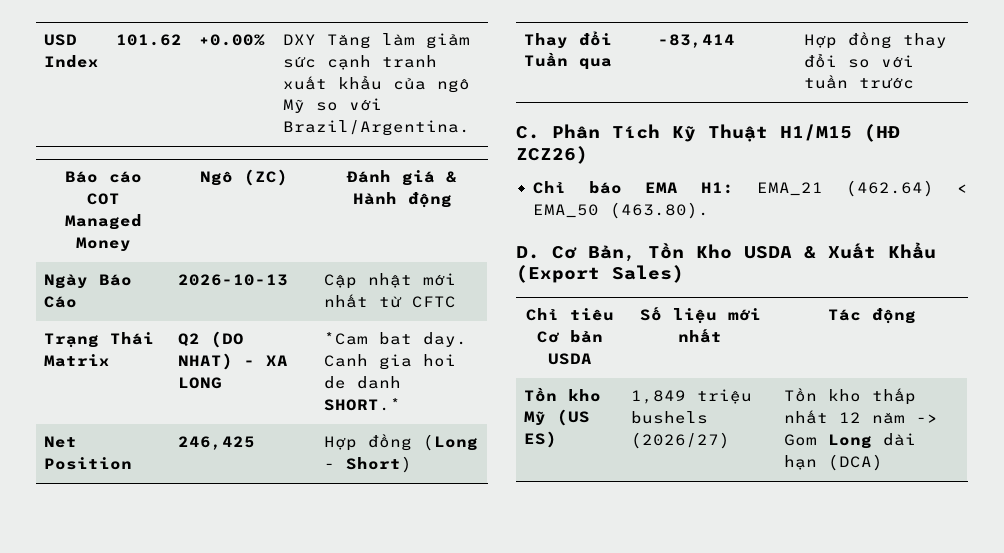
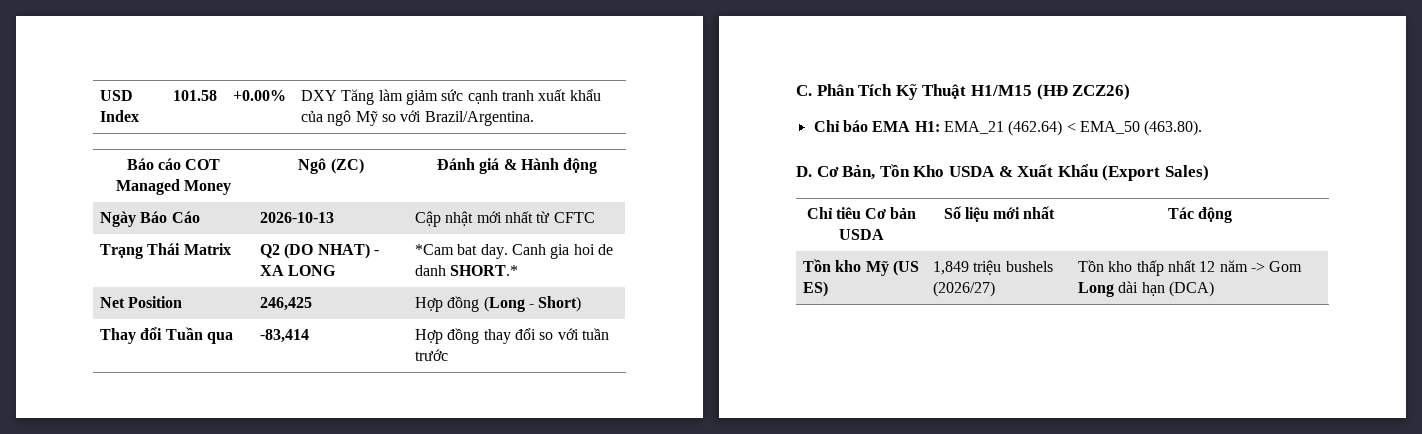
[116,34,183,46] 101.62 -> [173,90,218,101] 101.58

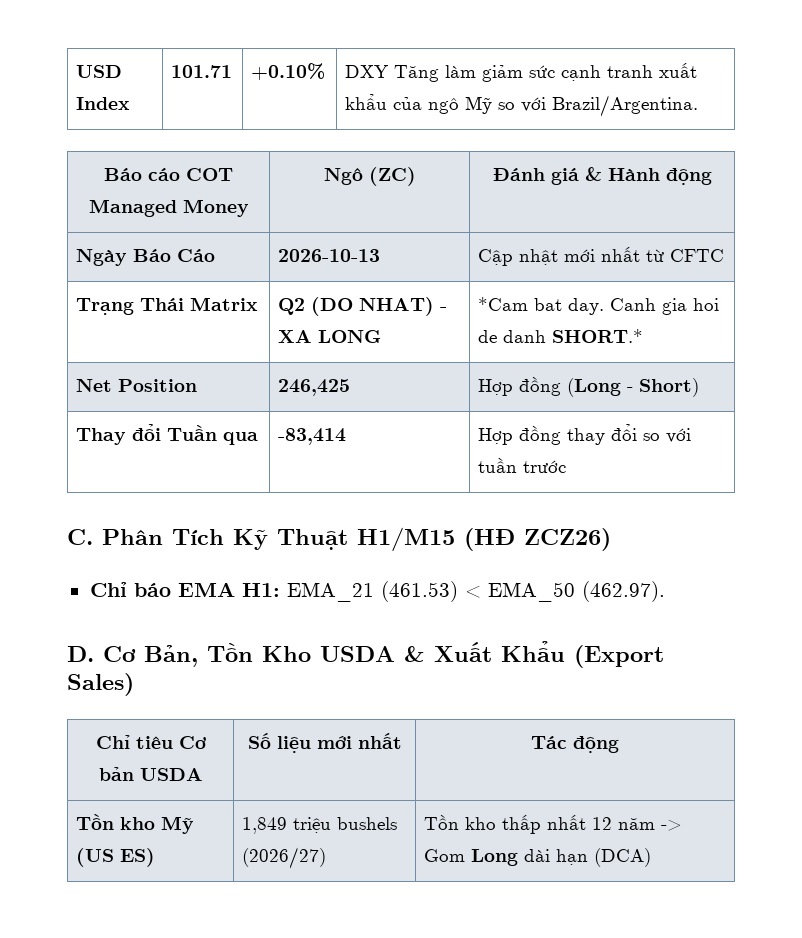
[173,90,218,101] [233,90,287,101] 101.58 | +0.00% -> [171,65,233,78] [251,63,326,80] 101.71 | +0.10%
[1008,120,1063,136] (462.64) -> [380,581,458,602] (461.53)
[1144,120,1203,136] (463.80). -> [581,581,665,602] (462.97).

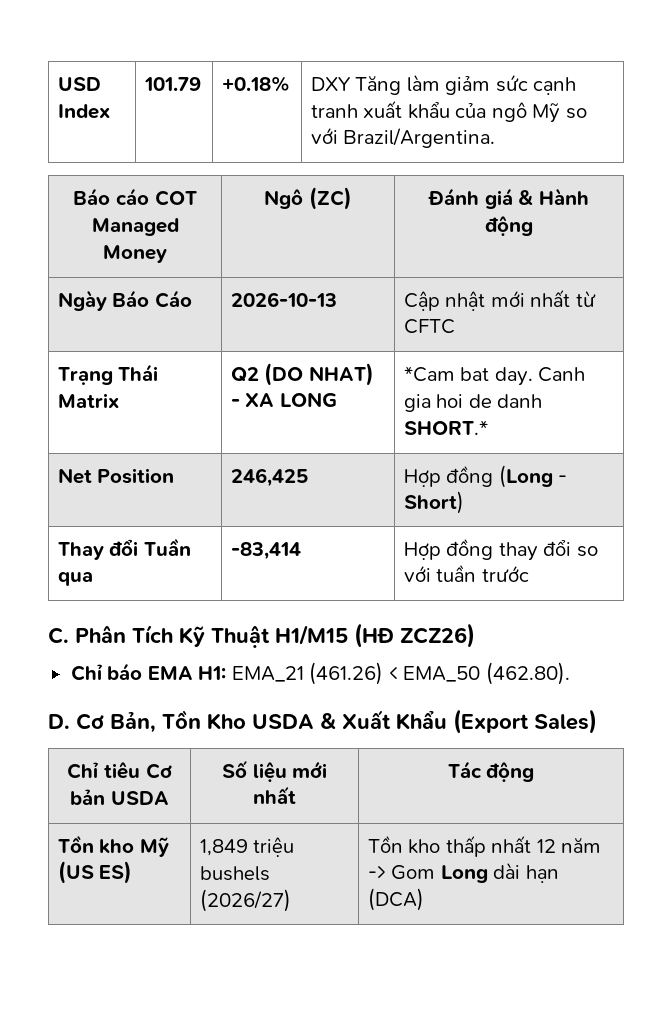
[171,65,233,78] [251,63,326,80] 101.71 | +0.10% -> [143,77,201,91] [221,76,290,92] 101.79 | +0.18%
[380,581,458,602] (461.53) -> [309,662,384,685] (461.26)
[581,581,665,602] (462.97). -> [485,662,570,685] (462.80).

